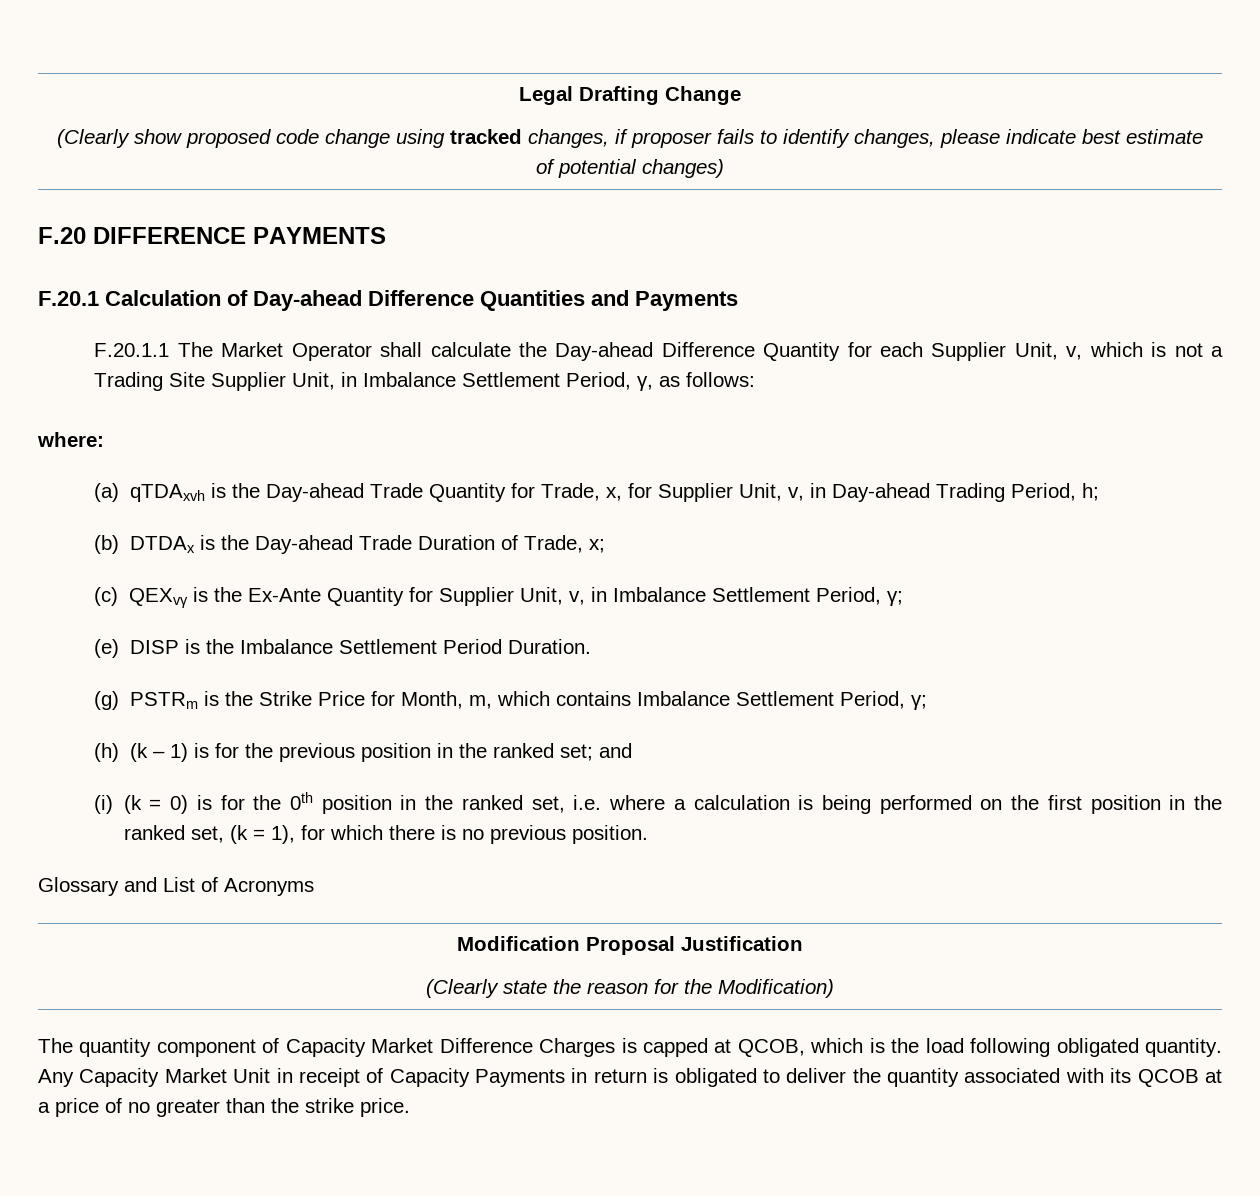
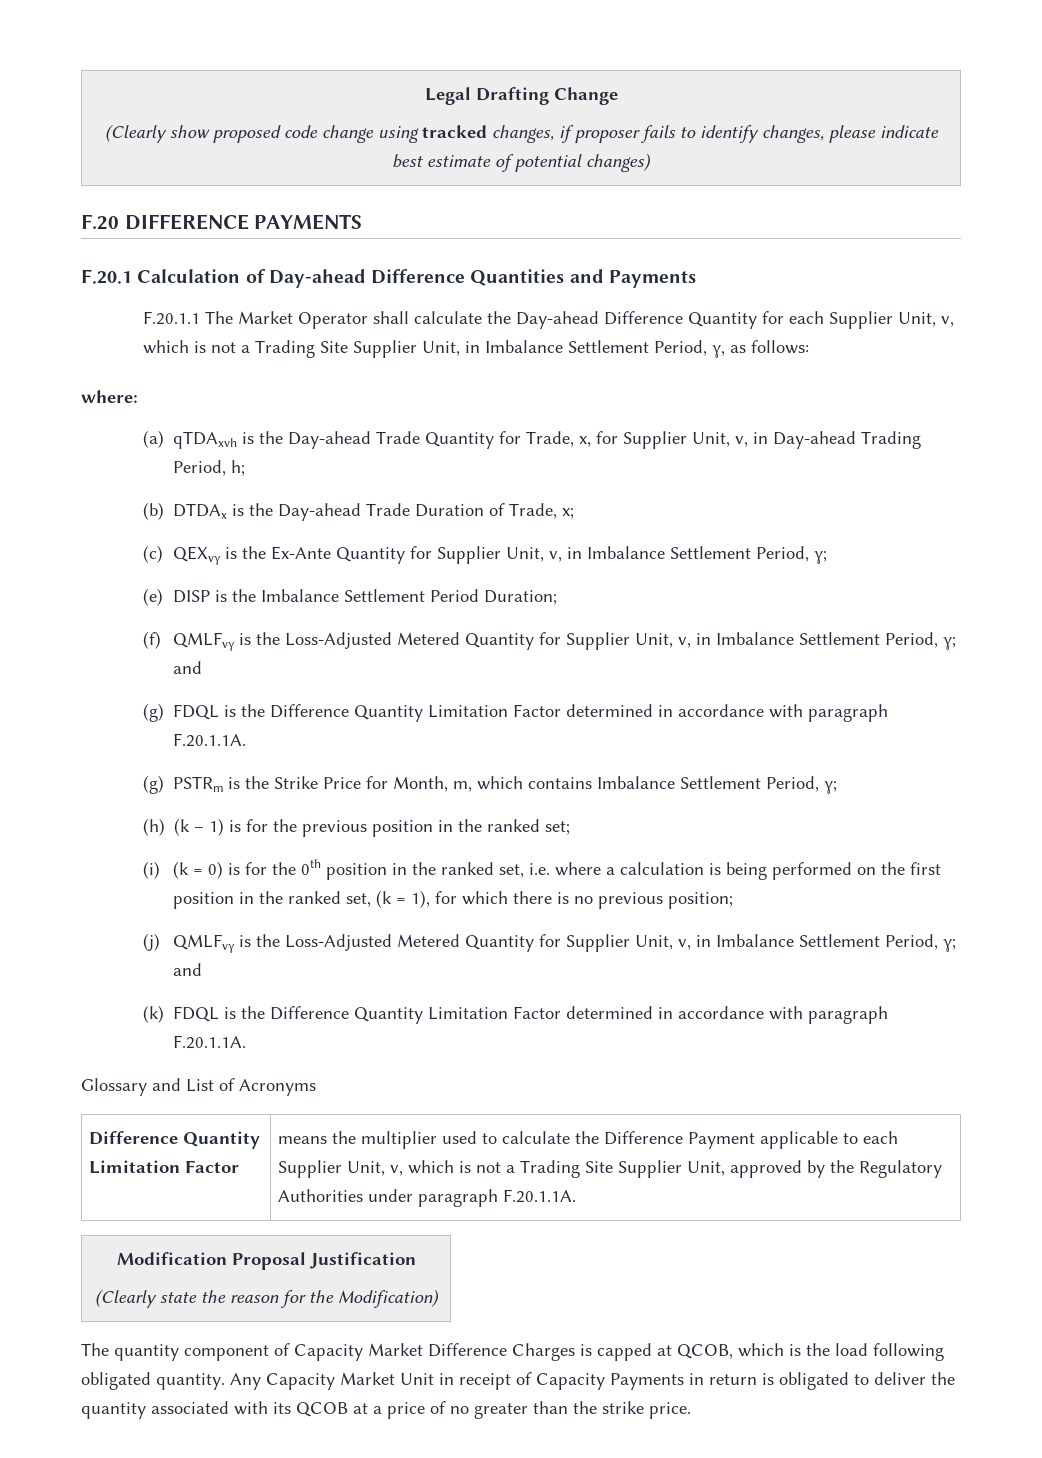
[507,639,591,654] Duration. -> [484,590,558,605] [142,631,957,651] [173,661,203,674] [142,703,889,722] [173,733,247,747] Duration; // (f) QMLFvγ is the Loss-Adjusted Metered Quantity for Supplier Unit, v, in Imbalance Settlement Period, γ; and // (g) FDQL is the Difference Quantity Limitation Factor determined in accordance with paragraph F.20.1.1A.
[598,743,632,758] and -> (570, 828) none
[571,825,648,844] position. -> [668,892,734,909] [142,933,957,953] [173,963,203,976] [142,1005,889,1024] [173,1035,247,1049] position; // (j) QMLFvγ is the Loss-Adjusted Metered Quantity for Supplier Unit, v, in Imbalance Settlement Period, γ; and // (k) FDQL is the Difference Quantity Limitation Factor determined in accordance with paragraph F.20.1.1A.
(314, 887) none -> [89,1131,261,1149] [89,1160,240,1174] [278,1131,899,1149] [278,1160,943,1178] [278,1189,577,1207] // Difference Quantity Limitation Factor | means the multiplier used to calculate the Difference Payment applicable to each Supplier Unit, v, which is not a Trading Site Supplier Unit, approved by the Regulatory Authorities under paragraph F.20.1.1A.

